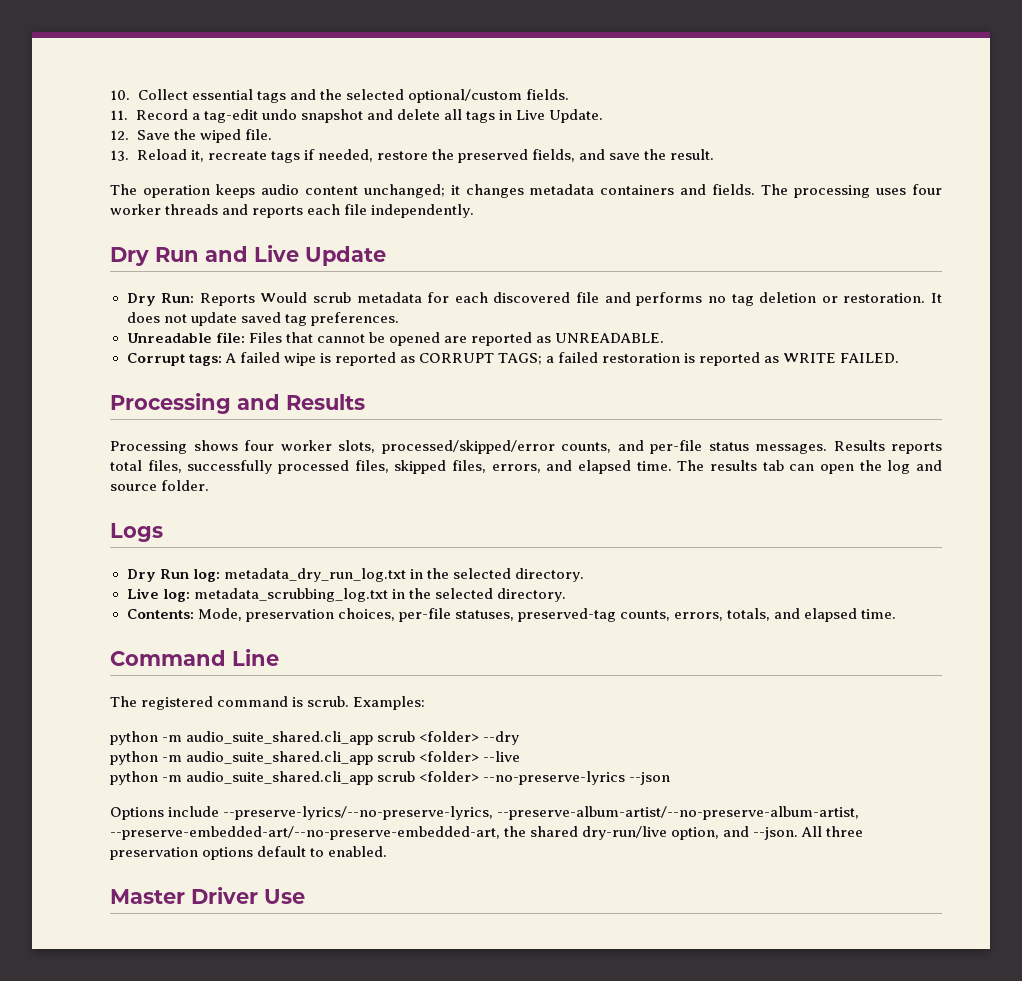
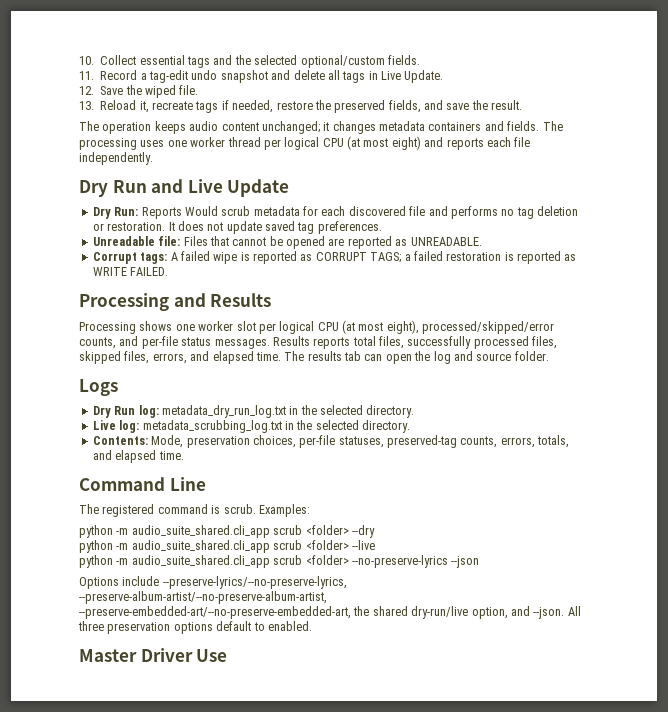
[911,184,942,195] [110,204,219,215] four worker threads -> [167,136,421,150] one worker thread per logical CPU (at most eight)
[244,440,375,453] four worker slots, -> [175,320,419,334] one worker slot per logical CPU (at most eight),

